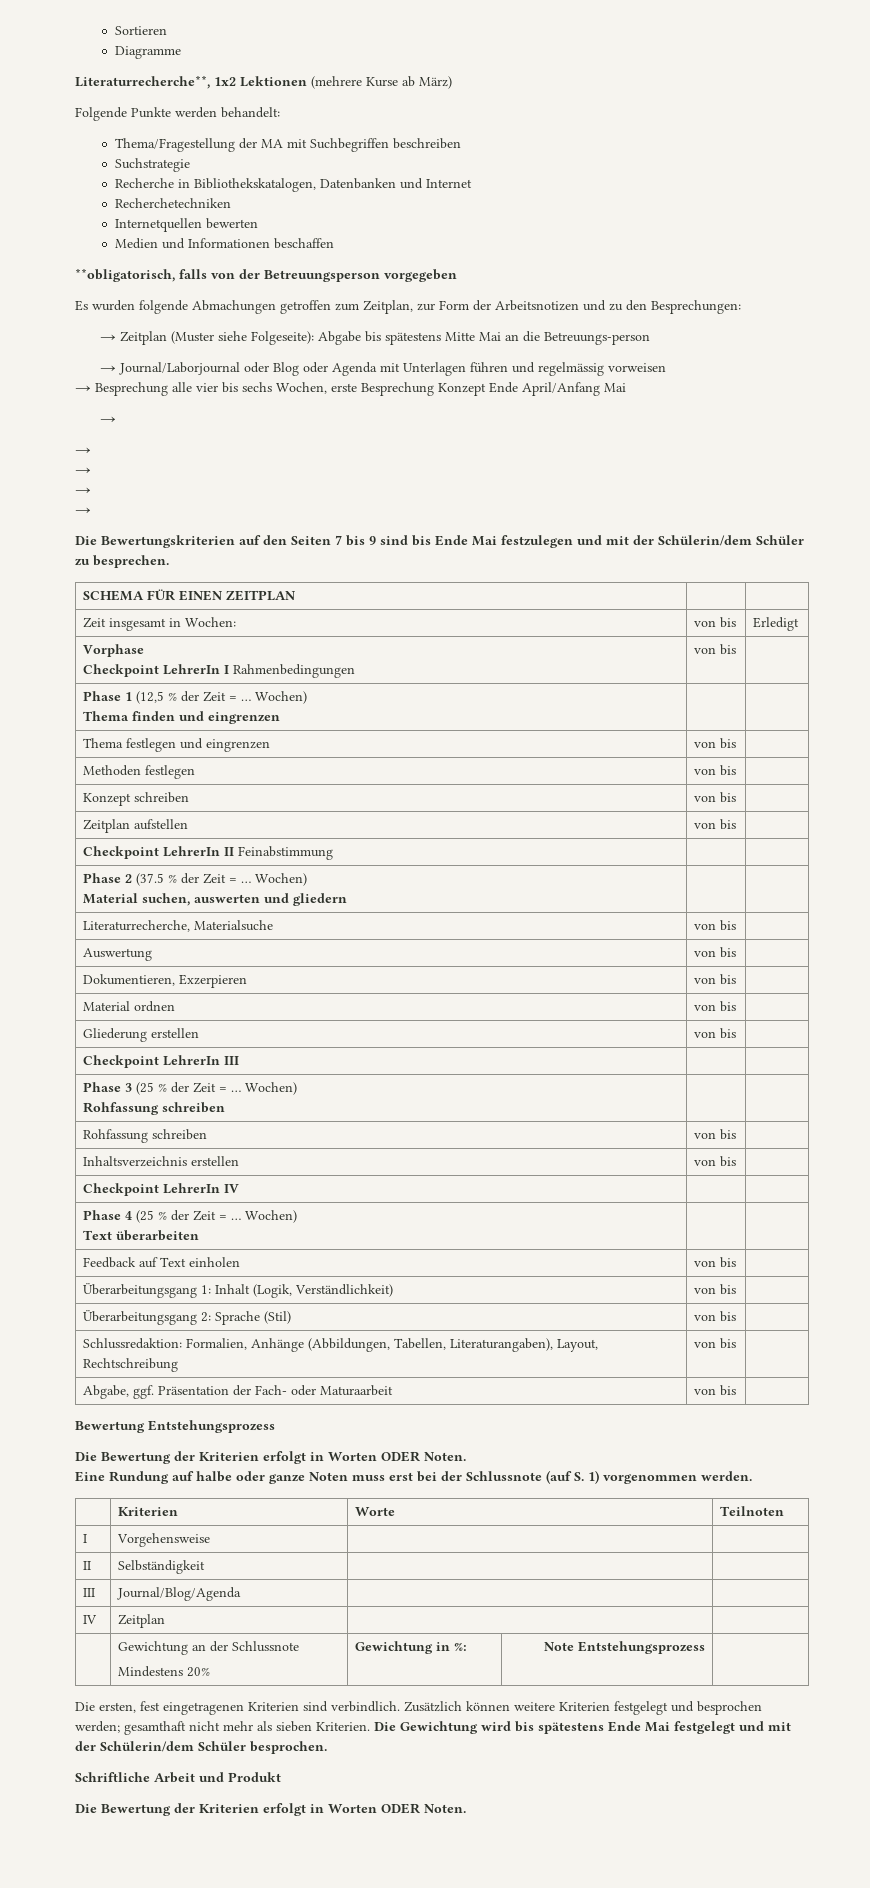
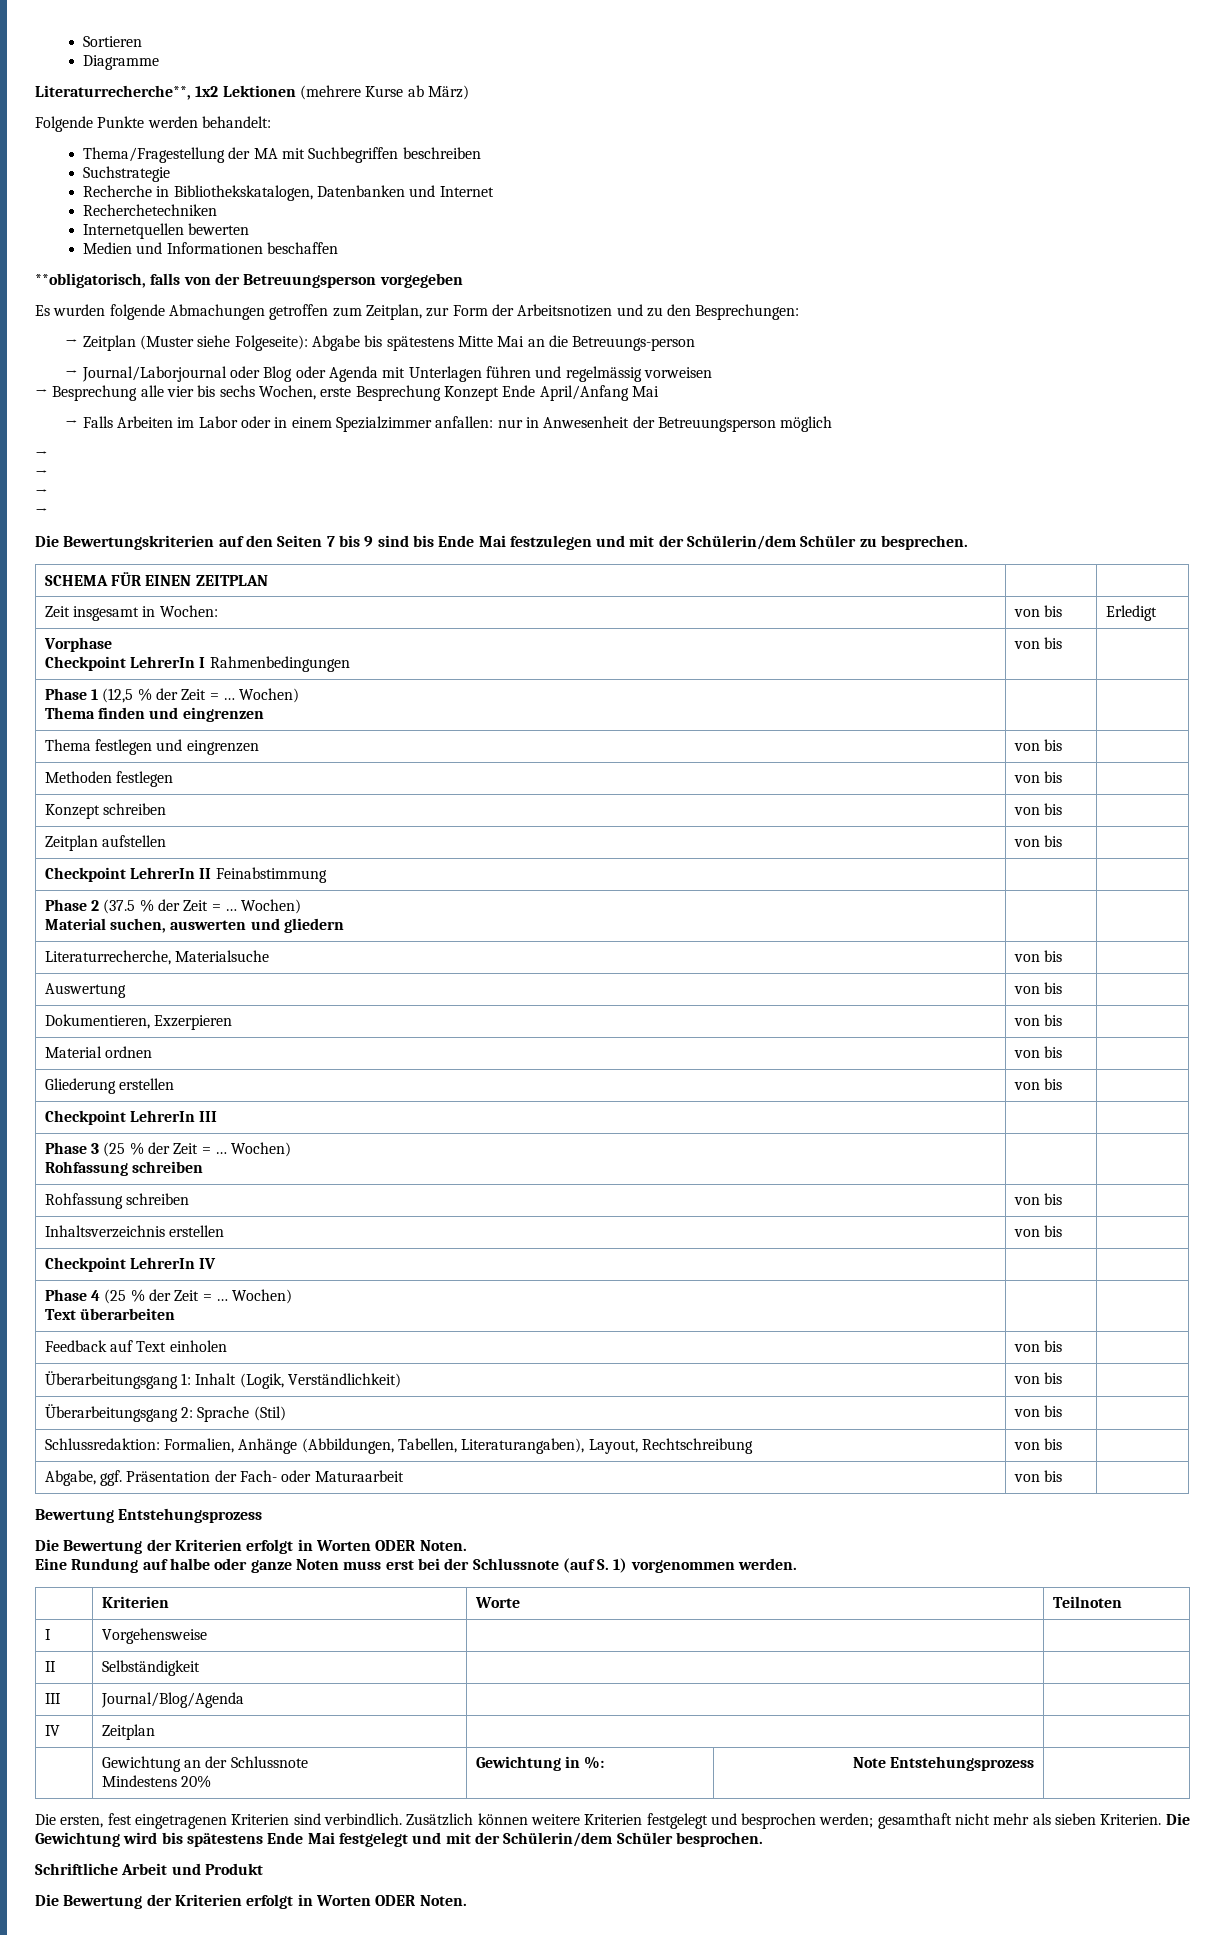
(116, 419) none -> [82,416,833,432] Falls Arbeiten im Labor oder in einem Spezialzimmer anfallen: nur in Anwesenheit der Betreuungsperson möglich

